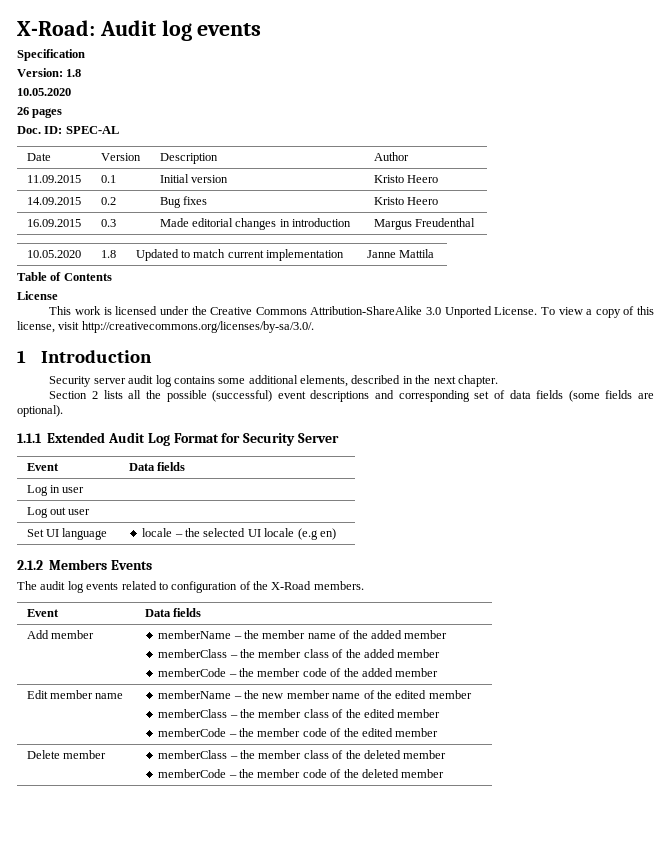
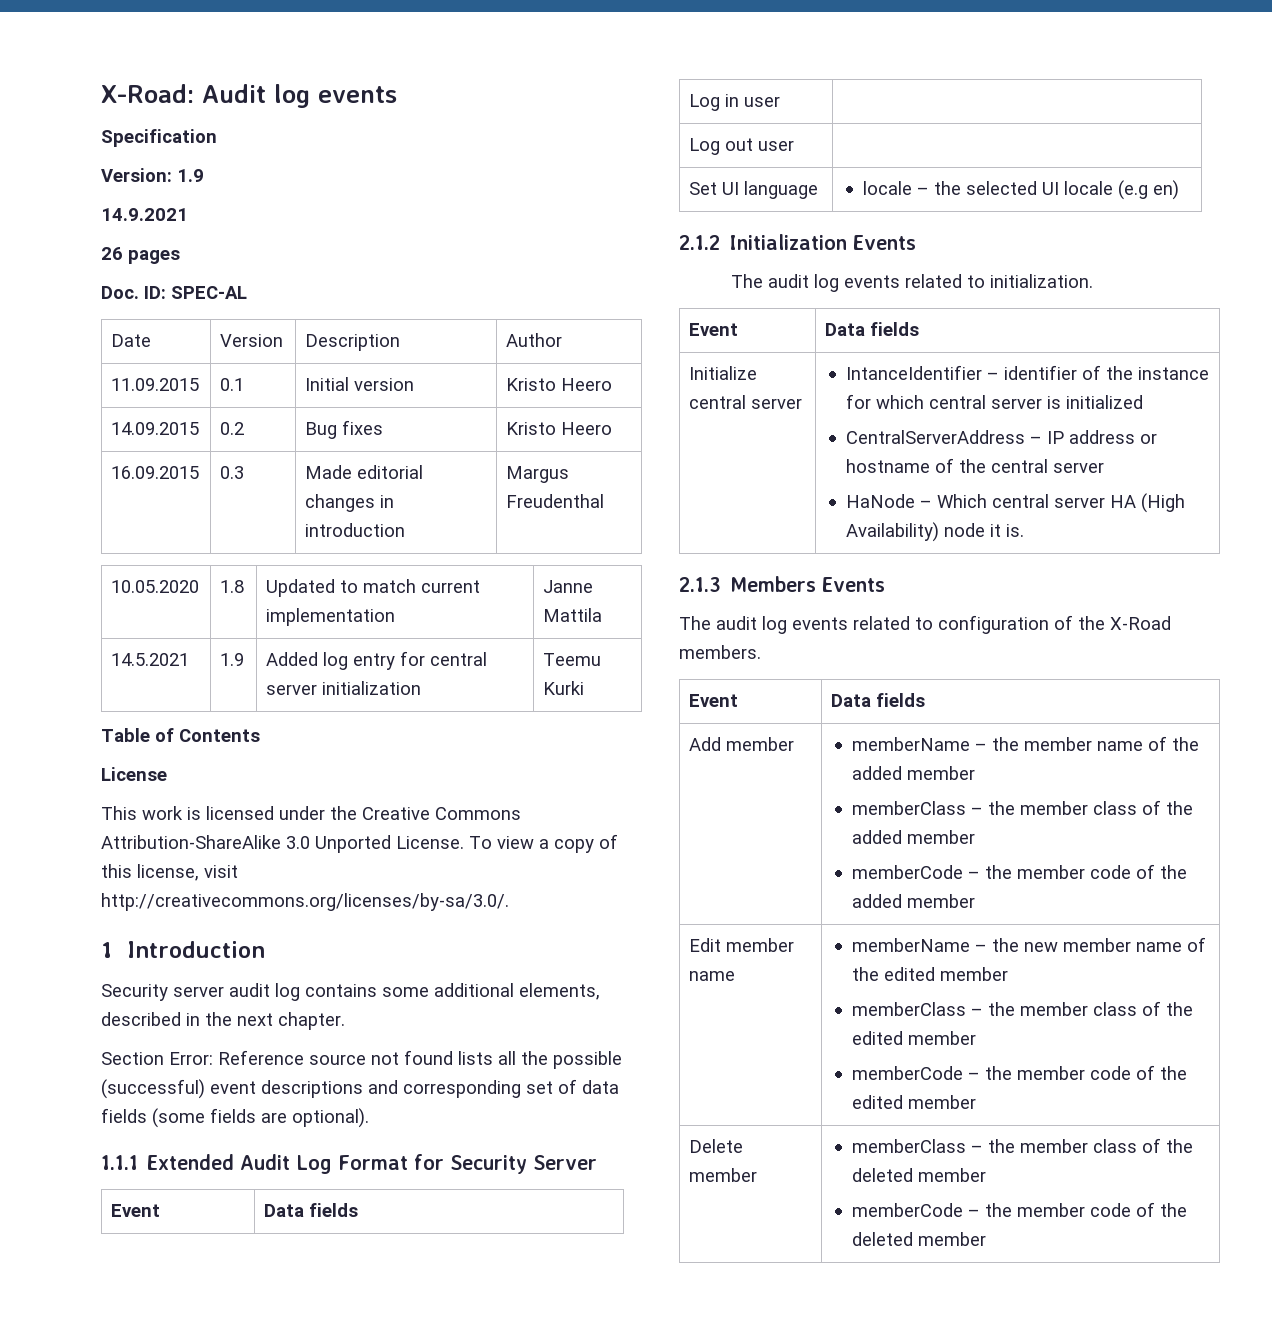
[66,69,82,77] [17,88,71,96] 1.8 // 10.05.2020 -> [177,169,204,182] [101,208,188,221] 1.9 // 14.9.2021
(434, 253) none -> [111,653,190,666] [220,653,245,666] [266,651,488,670] [266,681,422,695] [543,653,602,666] [543,681,585,695] // 14.5.2021 | 1.9 | Added log entry for central server initialization | Teemu Kurki
[92,391,99,399] 2 -> [169,1050,453,1065] Error: Reference source not found
(43, 565) none -> [729,234,917,250] [731,274,1094,292] [689,323,739,336] [825,322,920,336] [689,366,758,380] [689,395,803,409] [845,365,1209,380] [845,394,1143,409] [845,430,1157,444] [845,458,1104,473] [845,493,1185,513] [845,522,1024,542] [679,577,721,592] Initialization Events // The audit log events related to initialization. // Event | Data fields // Initialize central server | IntanceIdentifier – identifier of the instance for which central server is initialized // CentralServerAddress – IP address or hostname of the central server // HaNode – Which central server HA (High Availability) node it is. // 2.1.3

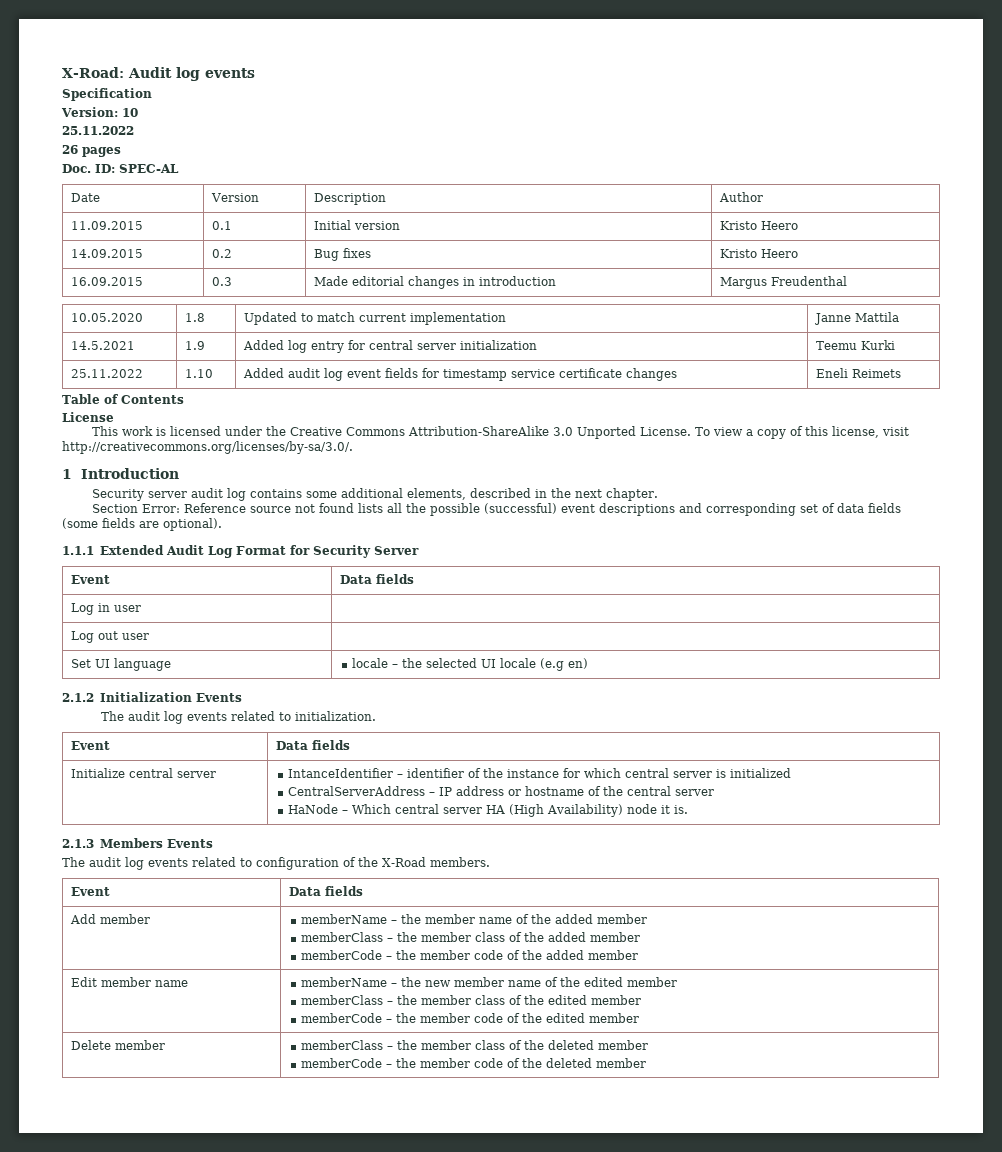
[177,169,204,182] [101,208,188,221] 1.9 // 14.9.2021 -> [121,108,138,117] [62,126,134,135] 10 // 25.11.2022
(585, 688) none -> [70,369,143,378] [184,369,213,378] [242,368,677,381] [815,368,901,378] // 25.11.2022 | 1.10 | Added audit log event fields for timestamp service certificate changes | Eneli Reimets

